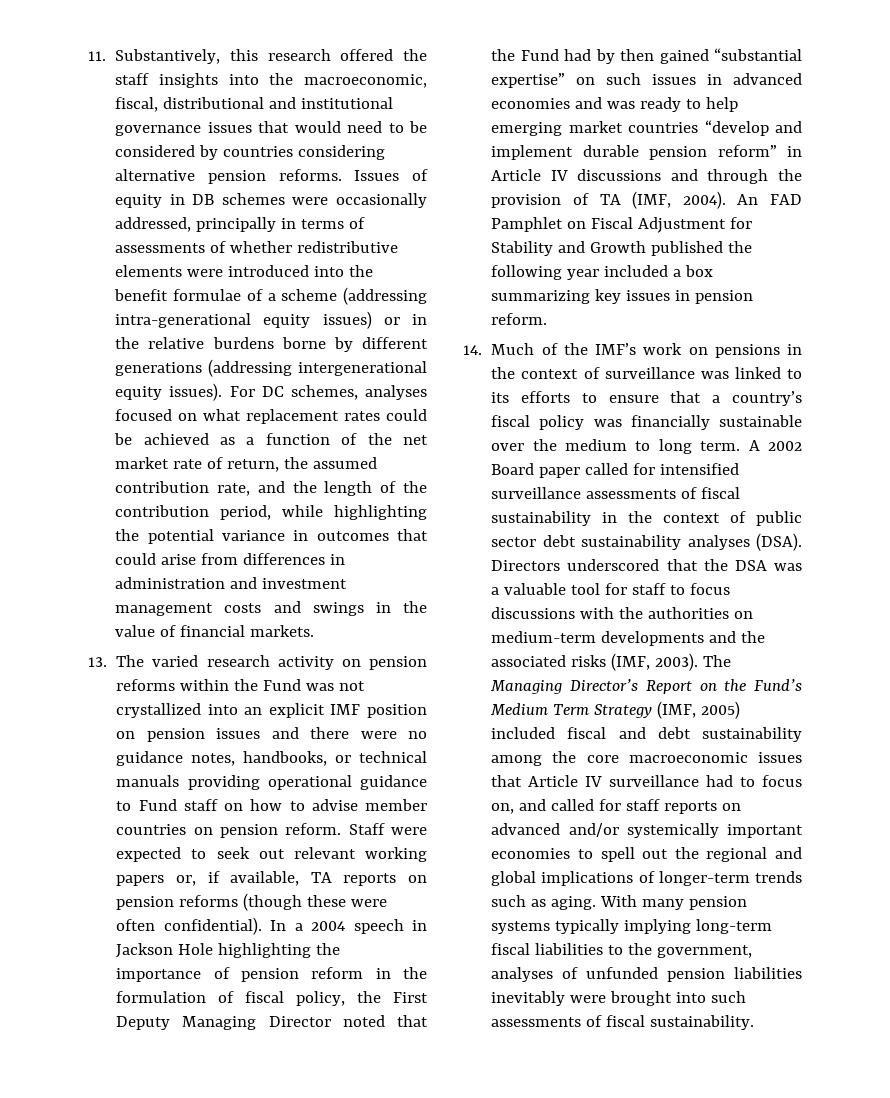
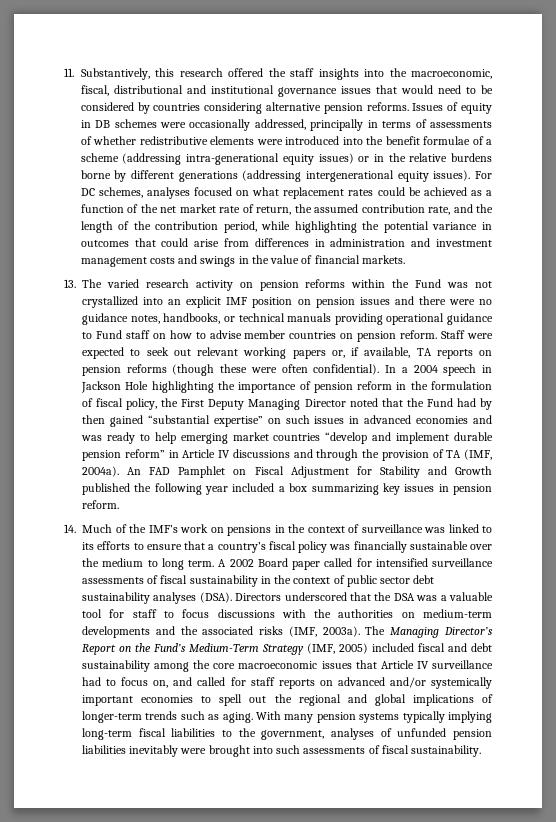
[682,191,726,209] 2004). -> [82,466,119,477] 2004a).
[655,653,699,671] 2003). -> [322,626,360,637] 2003a).
[490,703,590,715] Medium Term -> [189,643,259,652] Medium-Term

